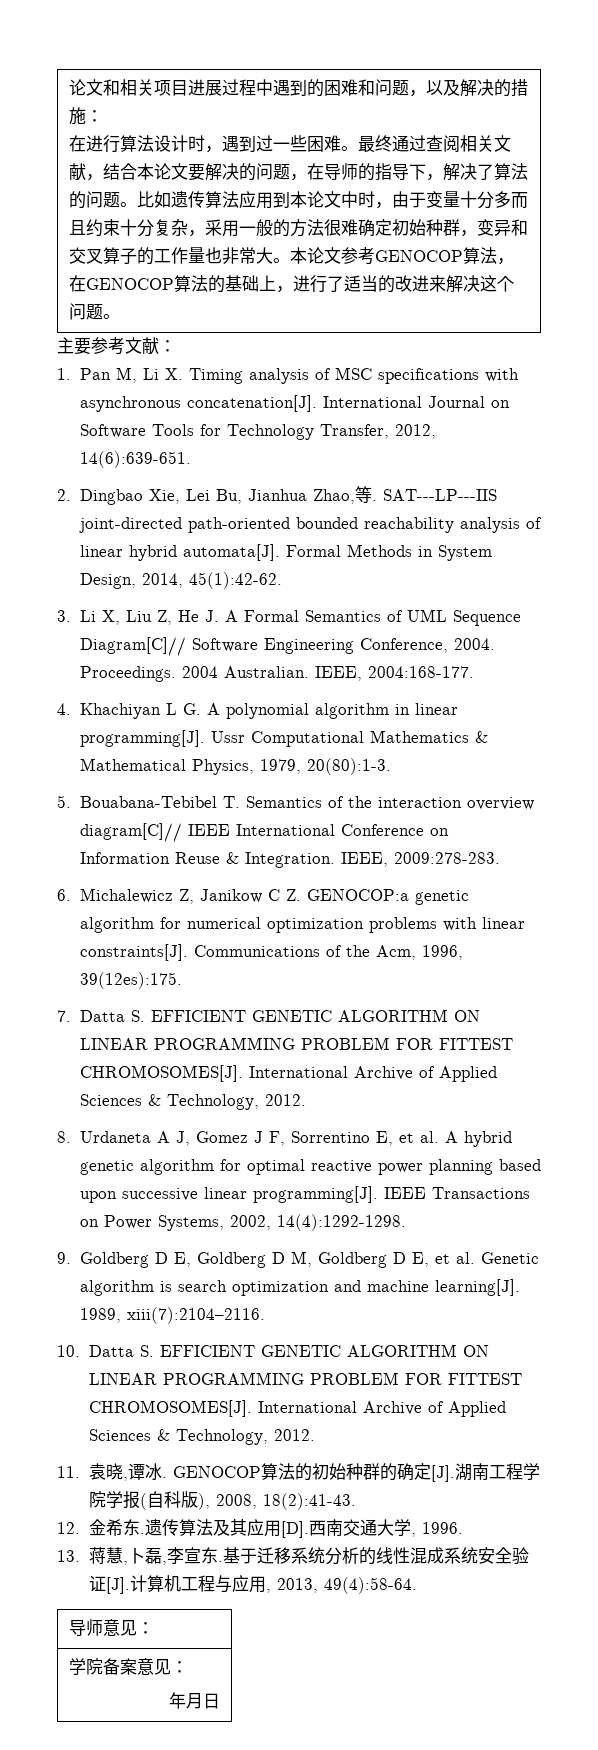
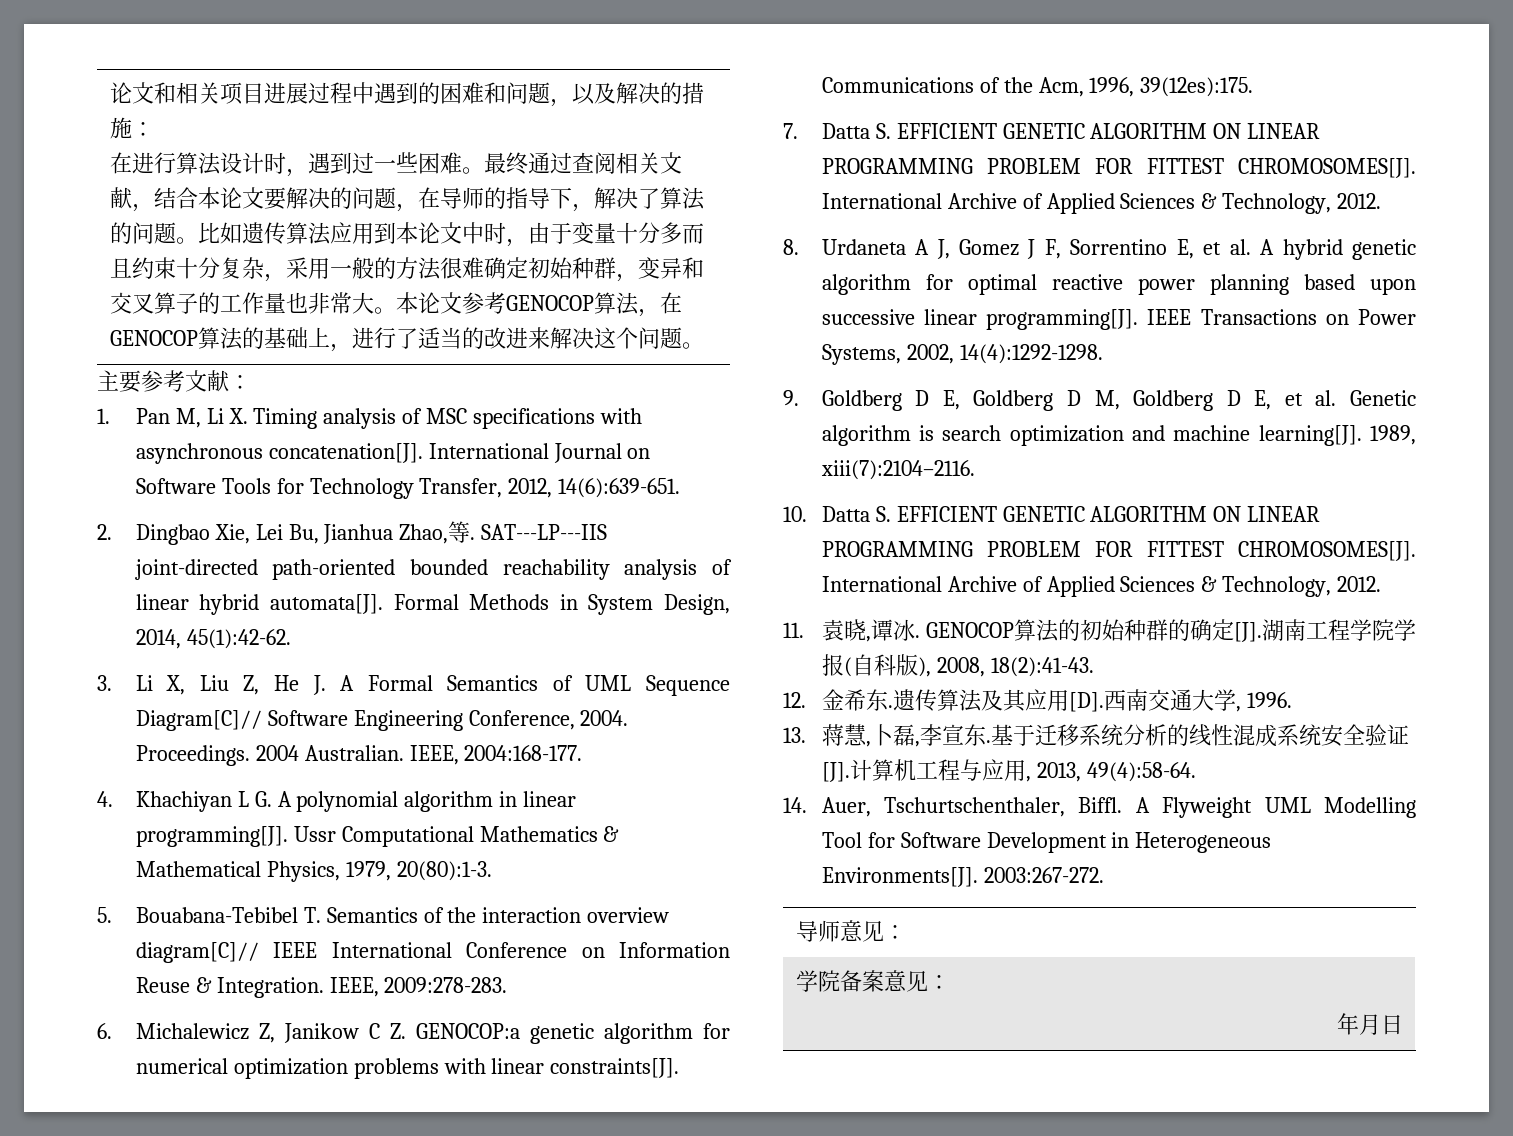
(417, 1585) none -> [783,797,1416,818] [821,832,1272,853] [821,867,1104,887] // 14. Auer, Tschurtschenthaler, Biffl. A Flyweight UML Modelling Tool for Software Development in Heterogeneous Environments[J]. 2003:267-272.

